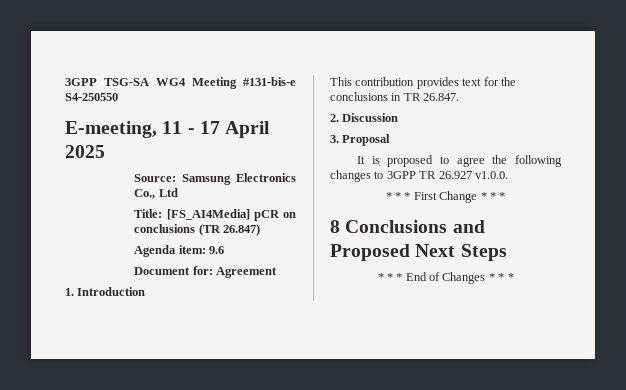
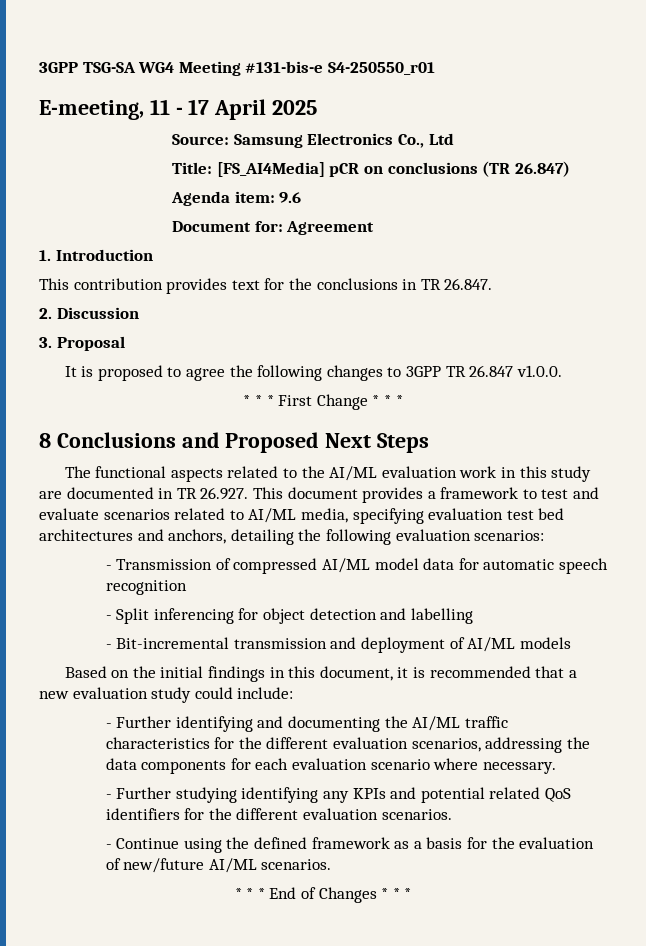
[65,93,118,101] S4-250550 -> [327,62,435,75] S4-250550_r01
[438,171,472,179] 26.927 -> [469,365,514,377] 26.847
(507, 252) none -> [64,466,592,482] [39,487,600,503] [39,508,565,524] [39,529,545,545] [105,558,608,574] [105,580,187,595] [105,608,473,624] [105,637,571,653] [64,666,577,682] [39,687,294,703] [105,716,508,732] [105,737,590,753] [105,758,556,774] [105,787,571,803] [105,808,452,820] [105,837,595,853] [105,858,332,873] // The functional aspects related to the AI/ML evaluation work in this study are documented in TR 26.927. This document provides a framework to test and evaluate scenarios related to AI/ML media, specifying evaluation test bed architectures and anchors, detailing the following evaluation scenarios: // - Transmission of compressed AI/ML model data for automatic speech recognition // - Split inferencing for object detection and labelling // - Bit-incremental transmission and deployment of AI/ML models // Based on the initial findings in this document, it is recommended that a new evaluation study could include: // - Further identifying and documenting the AI/ML traffic characteristics for the different evaluation scenarios, addressing the data components for each evaluation scenario where necessary. // - Further studying identifying any KPIs and potential related QoS identifiers for the different evaluation scenarios. // - Continue using the defined framework as a basis for the evaluation of new/future AI/ML scenarios.

